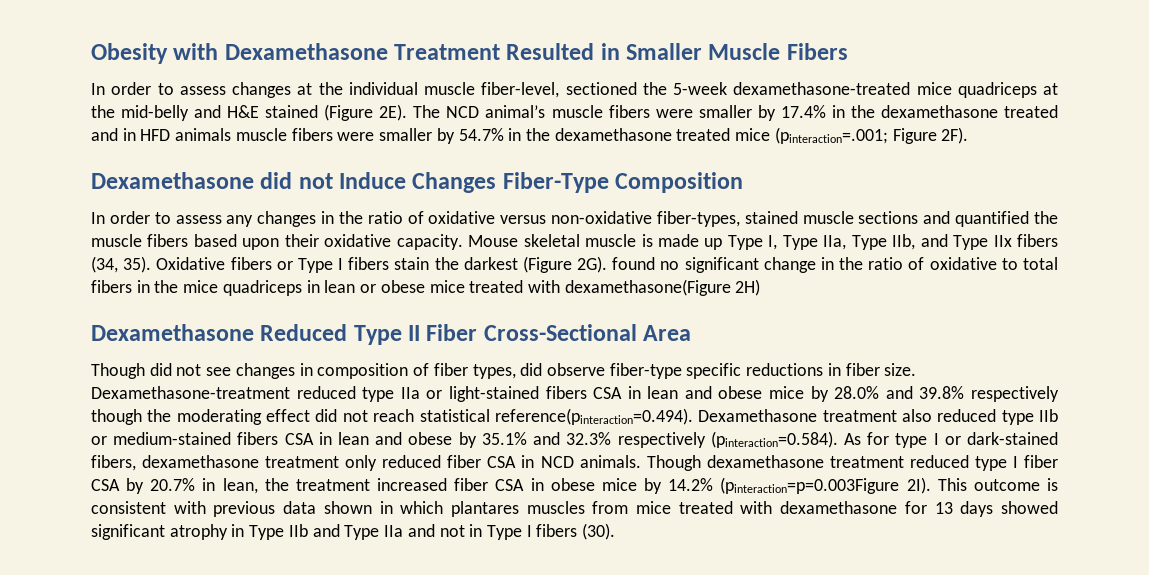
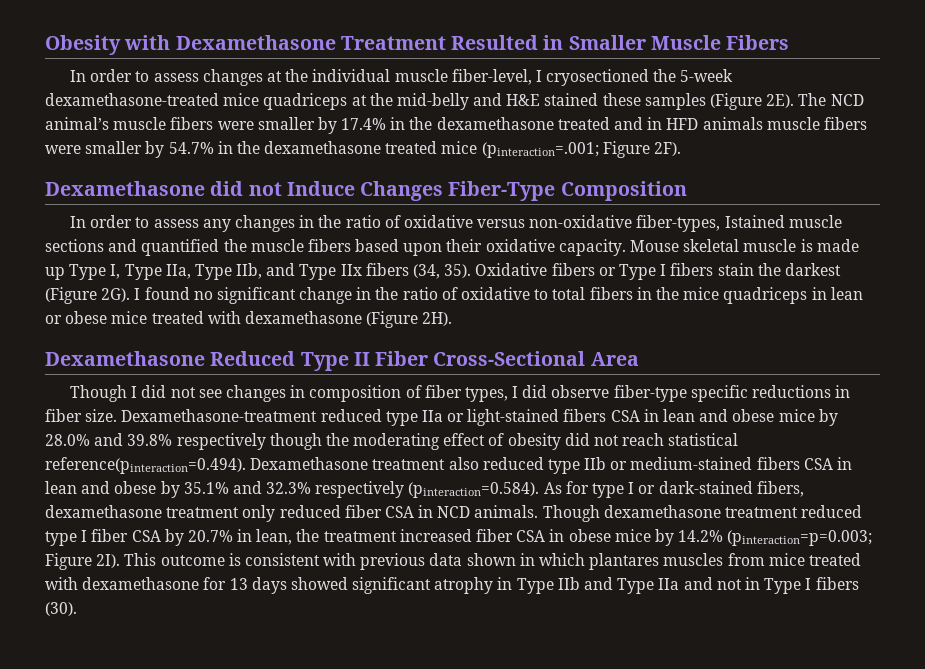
[565,82,637,95] sectioned -> [535,69,650,86] I cryosectioned
(319, 111) none -> [602,93,706,110] these samples
[744,211,798,224] stained -> [724,215,785,228] Istained
(608, 264) none -> [134,288,141,300] I
[564,279,761,296] dexamethasone(Figure 2H) -> [244,311,453,328] dexamethasone (Figure 2H).
(145, 371) none -> [131,386,138,398] I
(516, 371) none -> [512,386,519,398] I
(311, 415) none -> [488,433,561,450] of obesity
[720,477,900,494] (pinteraction=p=0.003Figure -> [727,530,873,546] [45,553,92,570] (pinteraction=p=0.003; Figure

